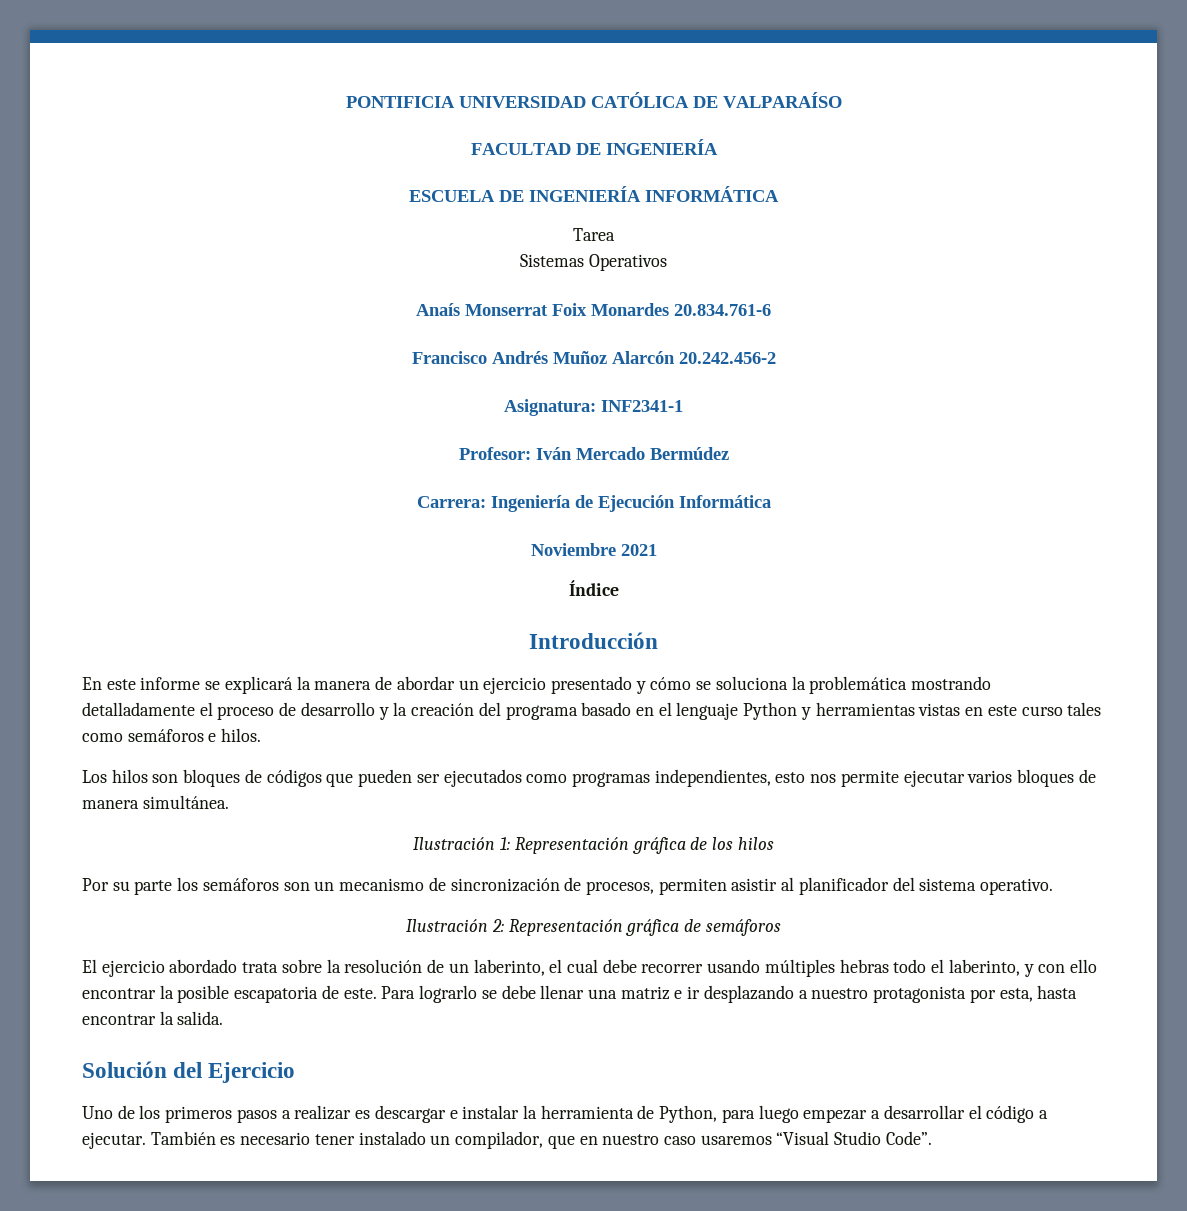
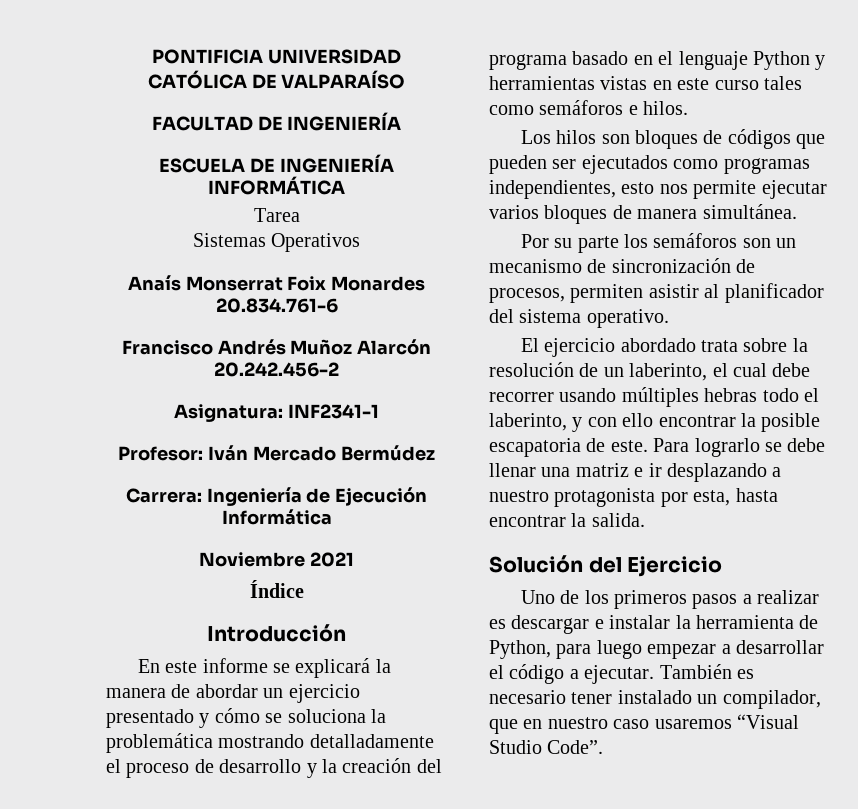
[413,837,774,854] // Ilustración 1: Representación gráfica de los hilos -> (797, 211) none
[406,919,781,936] // Ilustración 2: Representación gráfica de semáforos -> (669, 318) none

